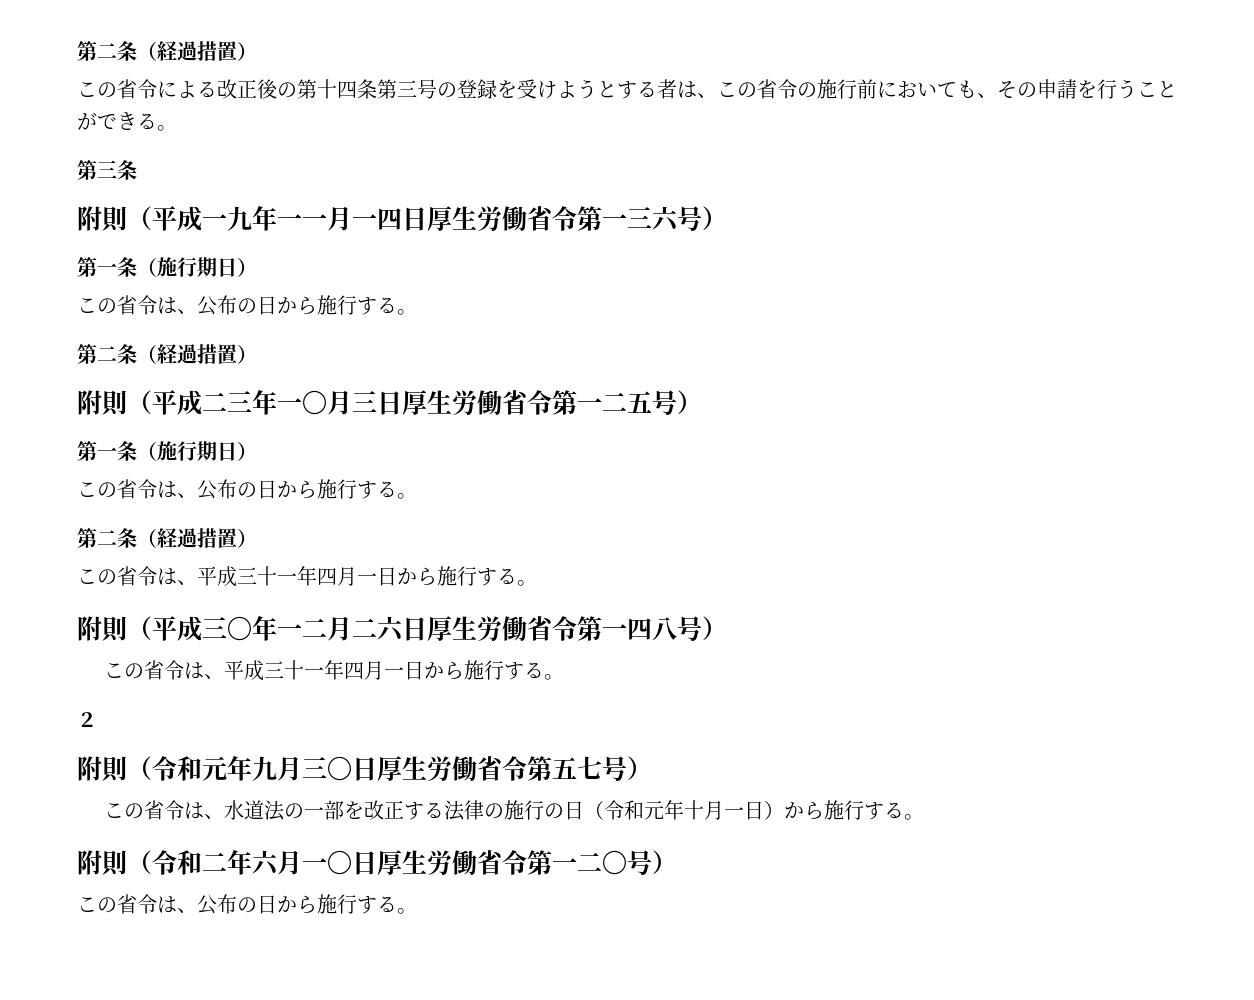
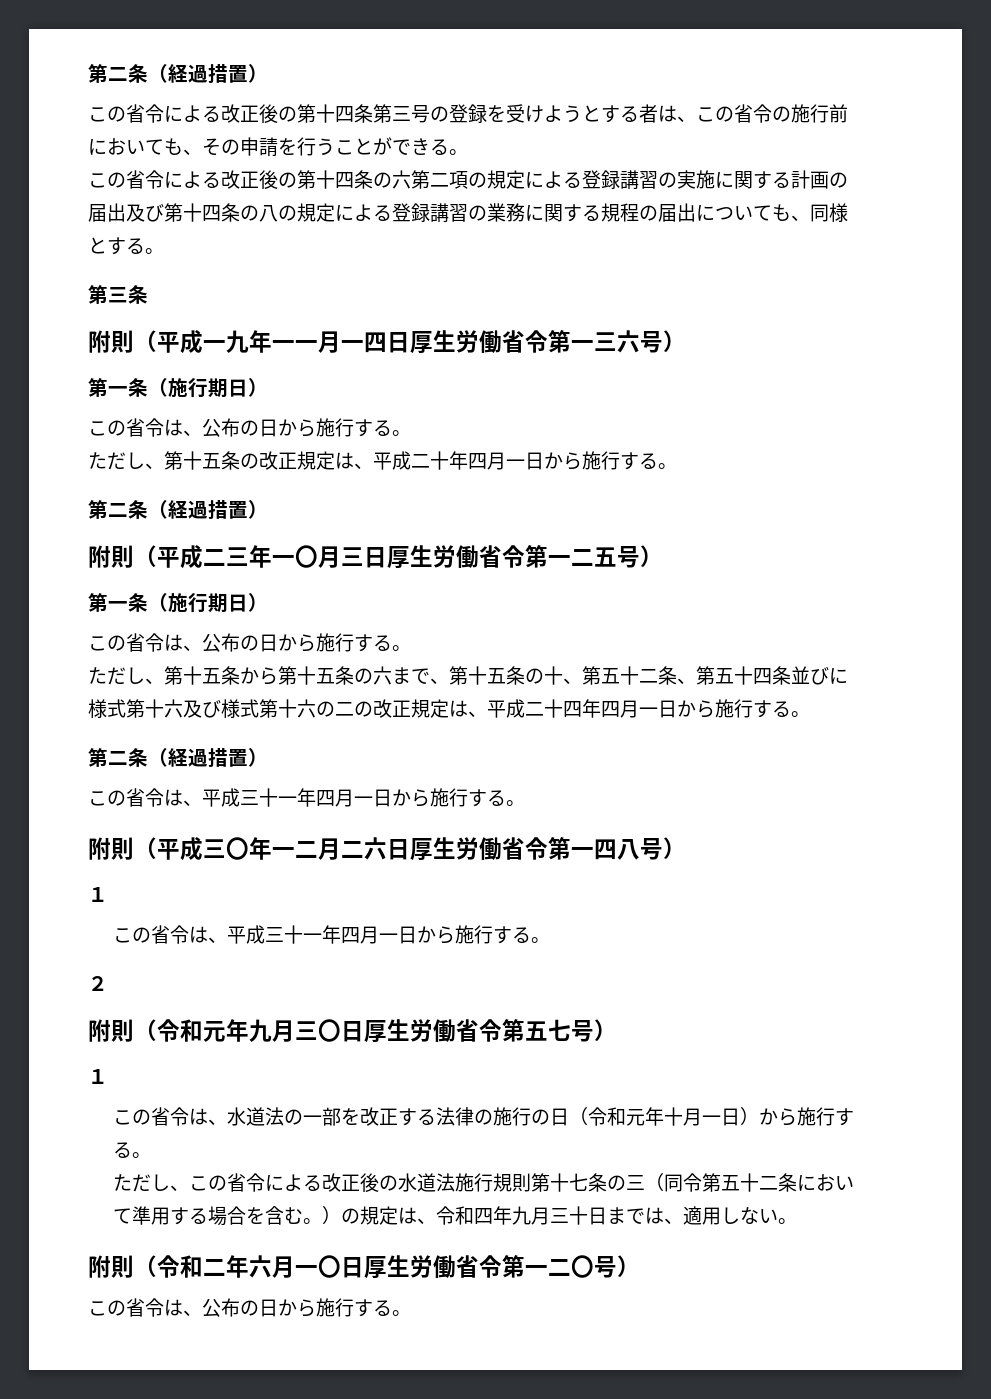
(177, 128) none -> [88,170,848,189] [88,203,848,222] [88,237,164,255] // この省令による改正後の第十四条の六第二項の規定による登録講習の実施に関する計画の届出及び第十四条の八の規定による登録講習の業務に関する規程の届出についても、同様とする。
(417, 312) none -> [88,451,677,470] // ただし、第十五条の改正規定は、平成二十年四月一日から施行する。
(417, 496) none -> [88,666,848,685] [88,699,810,718] // ただし、第十五条から第十五条の六まで、第十五条の十、第五十二条、第五十四条並びに様式第十六及び様式第十六の二の改正規定は、平成二十四年四月一日から施行する。
(727, 628) none -> [88,887,108,902] // １
(652, 768) none -> [88,1069,108,1084] // １
(925, 817) none -> [113,1173,855,1192] [113,1206,798,1226] // ただし、この省令による改正後の水道法施行規則第十七条の三（同令第五十二条において準用する場合を含む。）の規定は、令和四年九月三十日までは、適用しない。

